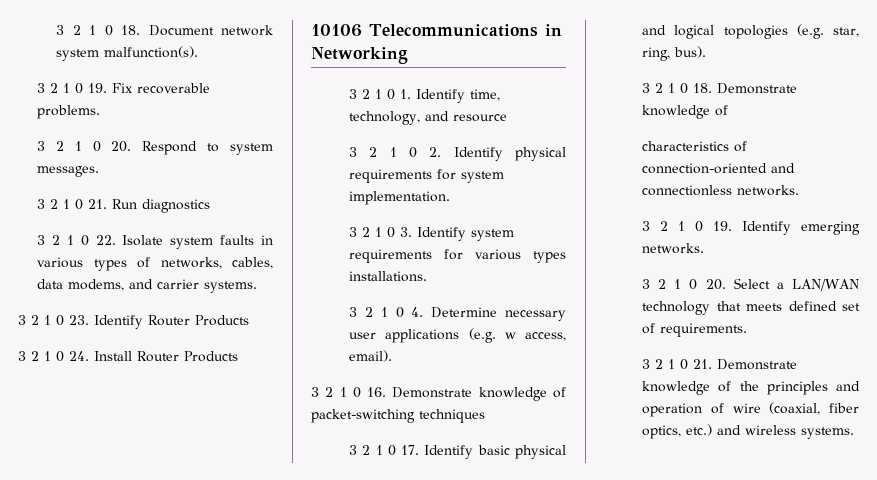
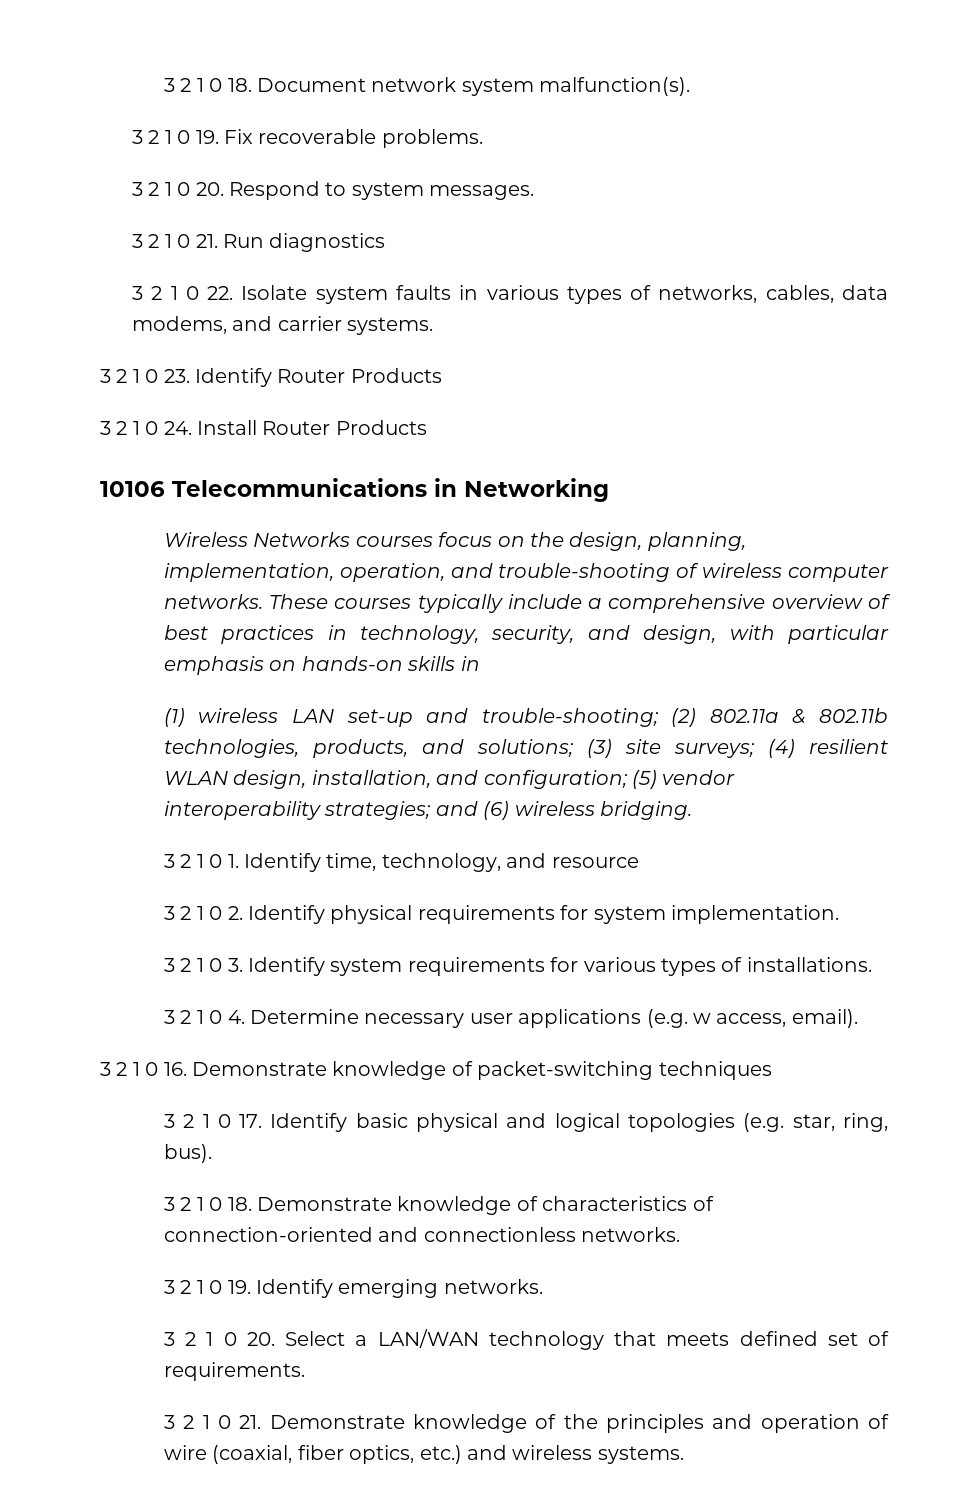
(408, 55) none -> [163,532,746,551] [163,563,889,582] [163,594,891,613] [163,625,889,644] [163,656,480,675] [163,708,888,727] [163,739,888,758] [163,770,736,789] [163,801,692,820] // Wireless Networks courses focus on the design, planning, implementation, operation, and trouble-shooting of wireless computer networks. These courses typically include a comprehensive overview of best practices in technology, security, and design, with particular emphasis on hands-on skills in // (1) wireless LAN set-up and trouble-shooting; (2) 802.11a & 802.11b technologies, products, and solutions; (3) site surveys; (4) resilient WLAN design, installation, and configuration; (5) vendor interoperability strategies; and (6) wireless bridging.
(566, 257) none -> [721,957,743,972] of
(729, 110) // -> (538, 1203) none

